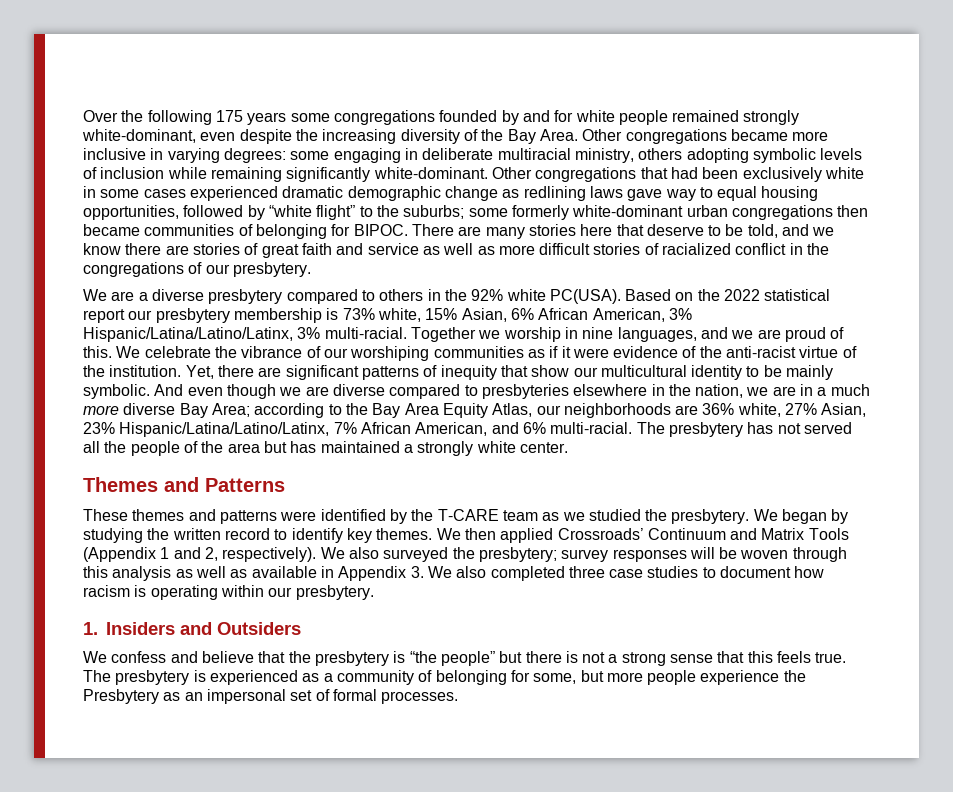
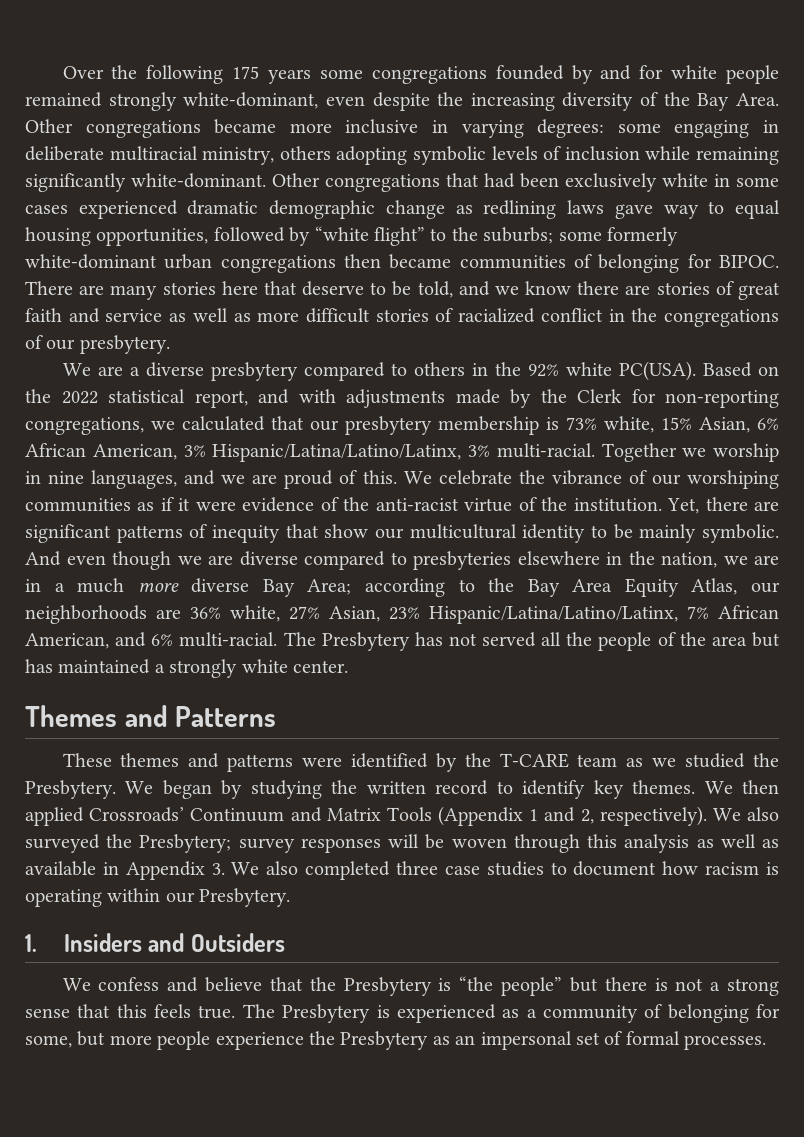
[83,309,125,323] report -> [194,389,779,408] [25,416,304,435] report, and with adjustments made by the Clerk for non-reporting congregations, we calculated that
[668,422,743,437] presbytery -> [321,632,410,651] Presbytery
[671,509,750,524] presbytery. -> [25,780,116,799] Presbytery.
[478,547,557,562] presbytery; -> [139,834,232,853] Presbytery;
[295,585,374,600] presbytery. -> [199,888,291,907] Presbytery.
[314,651,389,666] presbytery -> [343,977,432,996] Presbytery
[115,670,190,685] presbytery -> [282,1004,371,1023] Presbytery

